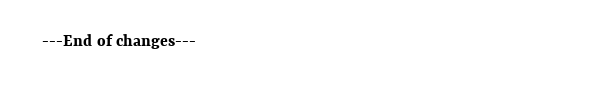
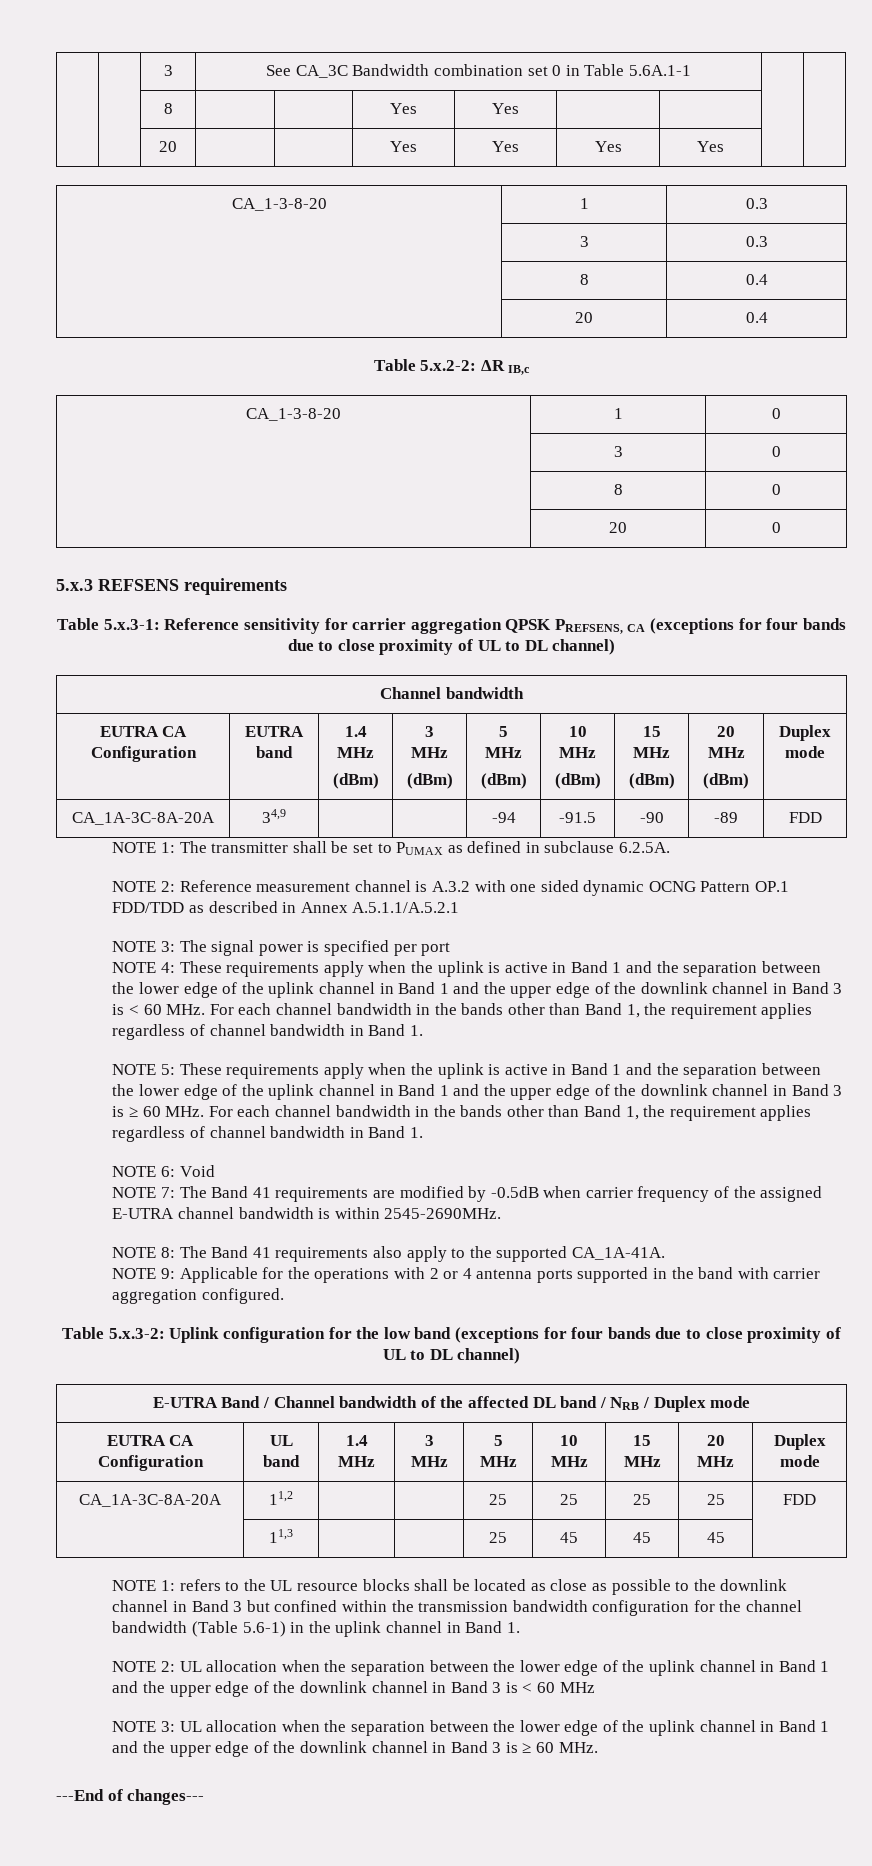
(42, 40) none -> [163,65,173,76] [266,64,691,78] [163,103,173,114] [390,103,417,114] [492,103,519,114] [159,141,177,152] [390,141,417,152] [492,141,519,152] [594,141,622,152] [697,141,724,152] [231,198,327,211] [579,198,589,209] [745,198,768,209] [579,236,589,247] [745,236,768,247] [579,274,589,285] [745,274,768,285] [575,312,593,323] [745,312,768,323] [373,359,531,375] [246,408,341,421] [613,408,623,419] [771,408,781,419] [613,446,623,457] [771,446,781,457] [613,484,623,495] [771,484,781,495] [609,522,627,533] [771,522,781,533] [56,578,287,595] [57,618,846,634] [287,639,616,655] [380,687,524,699] [99,726,188,737] [90,746,197,762] [245,726,304,737] [256,746,293,758] [344,726,367,737] [337,747,374,758] [332,773,379,789] [425,726,434,737] [411,747,448,758] [406,773,453,789] [499,726,508,737] [485,747,522,758] [480,773,527,789] [568,726,587,737] [559,747,596,758] [554,773,601,789] [642,726,661,737] [633,747,670,758] [628,773,675,789] [717,726,735,737] [707,747,745,758] [703,773,749,789] [779,725,831,741] [785,746,825,758] [72,812,215,825] [262,809,286,823] [491,812,516,823] [559,812,596,823] [639,812,664,823] [714,812,738,823] [788,812,822,823] [112,841,671,855] [112,880,790,896] [112,901,460,913] [112,940,451,956] [112,961,821,977] [112,982,843,998] [112,1003,813,1019] [112,1024,423,1040] [112,1063,821,1079] [112,1084,843,1100] [112,1105,812,1121] [112,1126,423,1142] [112,1165,215,1177] [112,1186,823,1202] [112,1207,502,1219] [112,1246,665,1262] [112,1267,821,1283] [112,1288,284,1304] [62,1327,841,1343] [382,1348,521,1364] [152,1396,751,1412] [106,1435,195,1446] [97,1455,204,1471] [269,1435,293,1446] [263,1455,300,1467] [345,1435,368,1446] [338,1456,375,1467] [424,1435,434,1446] [410,1456,448,1467] [493,1435,503,1446] [479,1456,517,1467] [560,1435,578,1446] [550,1456,588,1467] [633,1435,651,1446] [623,1456,661,1467] [706,1435,725,1446] [697,1456,734,1467] [773,1434,826,1450] [779,1455,820,1467] [79,1494,222,1507] [269,1491,293,1505] [489,1494,507,1505] [560,1494,578,1505] [633,1494,651,1505] [706,1494,725,1505] [783,1494,816,1505] [269,1529,293,1543] [489,1532,507,1543] [560,1532,578,1543] [633,1532,651,1543] [706,1532,725,1543] [112,1579,788,1595] [112,1600,803,1616] [112,1621,520,1637] [112,1660,830,1676] [112,1681,595,1697] [112,1720,830,1736] [112,1741,598,1757] | | 3 | See CA_3C Bandwidth combination set 0 in Table 5.6A.1-1 | | // | | 8 | | | Yes | Yes | | | | // | | 20 | | | Yes | Yes | Yes | Yes | | // CA_1-3-8-20 | 1 | 0.3 // | 3 | 0.3 // | 8 | 0.4 // | 20 | 0.4 // Table 5.x.2-2: ΔR IB,c // CA_1-3-8-20 | 1 | 0 // | 3 | 0 // | 8 | 0 // | 20 | 0 // 5.x.3 REFSENS requirements // Table 5.x.3-1: Reference sensitivity for carrier aggregation QPSK PREFSENS, CA (exceptions for four bands due to close proximity of UL to DL channel) // Channel bandwidth // EUTRA CA Configuration | EUTRA band | 1.4 MHz // (dBm) | 3 MHz // (dBm) | 5 MHz // (dBm) | 10 MHz // (dBm) | 15 MHz // (dBm) | 20 MHz // (dBm) | Duplex mode // CA_1A-3C-8A-20A | 34,9 | | | -94 | -91.5 | -90 | -89 | FDD // NOTE 1: The transmitter shall be set to PUMAX as defined in subclause 6.2.5A. // NOTE 2: Reference measurement channel is A.3.2 with one sided dynamic OCNG Pattern OP.1 FDD/TDD as described in Annex A.5.1.1/A.5.2.1 // NOTE 3: The signal power is specified per port // NOTE 4: These requirements apply when the uplink is active in Band 1 and the separation between the lower edge of the uplink channel in Band 1 and the upper edge of the downlink channel in Band 3 is < 60 MHz. For each channel bandwidth in the bands other than Band 1, the requirement applies regardless of channel bandwidth in Band 1. // NOTE 5: These requirements apply when the uplink is active in Band 1 and the separation between the lower edge of the uplink channel in Band 1 and the upper edge of the downlink channel in Band 3 is ≥ 60 MHz. For each channel bandwidth in the bands other than Band 1, the requirement applies regardless of channel bandwidth in Band 1. // NOTE 6: Void // NOTE 7: The Band 41 requirements are modified by -0.5dB when carrier frequency of the assigned E-UTRA channel bandwidth is within 2545-2690MHz. // NOTE 8: The Band 41 requirements also apply to the supported CA_1A-41A. // NOTE 9: Applicable for the operations with 2 or 4 antenna ports supported in the band with carrier aggregation configured. // Table 5.x.3-2: Uplink configuration for the low band (exceptions for four bands due to close proximity of UL to DL channel) // E-UTRA Band / Channel bandwidth of the affected DL band / NRB / Duplex mode // EUTRA CA Configuration | UL band | 1.4 MHz | 3 MHz | 5 MHz | 10 MHz | 15 MHz | 20 MHz | Duplex mode // CA_1A-3C-8A-20A | 11,2 | | | 25 | 25 | 25 | 25 | FDD // | 11,3 | | | 25 | 45 | 45 | 45 | // NOTE 1: refers to the UL resource blocks shall be located as close as possible to the downlink channel in Band 3 but confined within the transmission bandwidth configuration for the channel bandwidth (Table 5.6-1) in the uplink channel in Band 1. // NOTE 2: UL allocation when the separation between the lower edge of the uplink channel in Band 1 and the upper edge of the downlink channel in Band 3 is < 60 MHz // NOTE 3: UL allocation when the separation between the lower edge of the uplink channel in Band 1 and the upper edge of the downlink channel in Band 3 is ≥ 60 MHz. //

